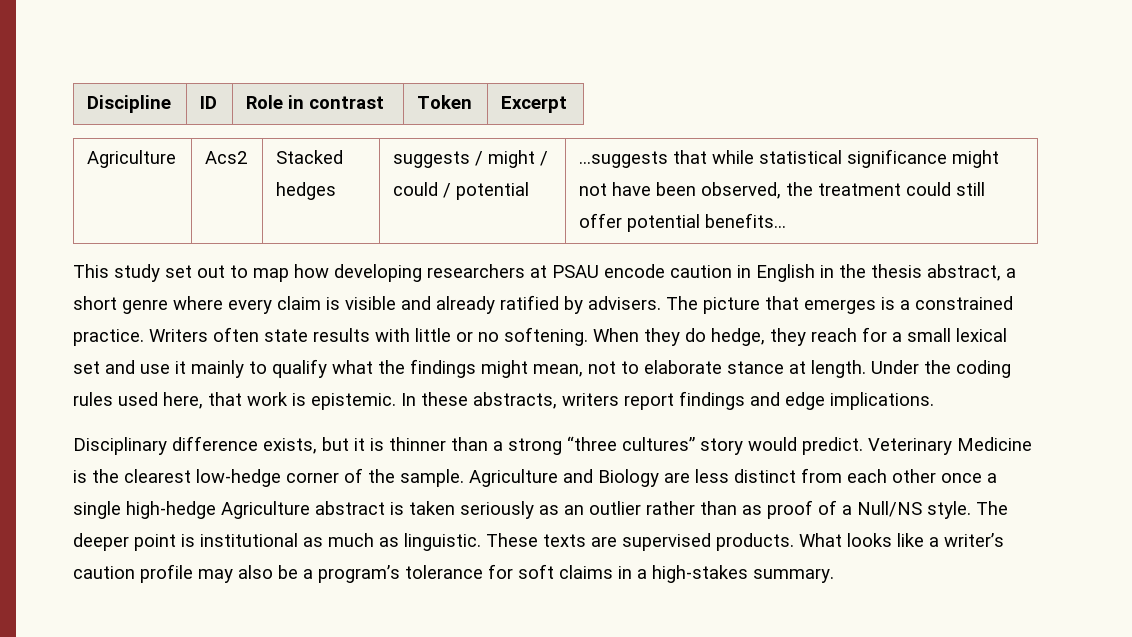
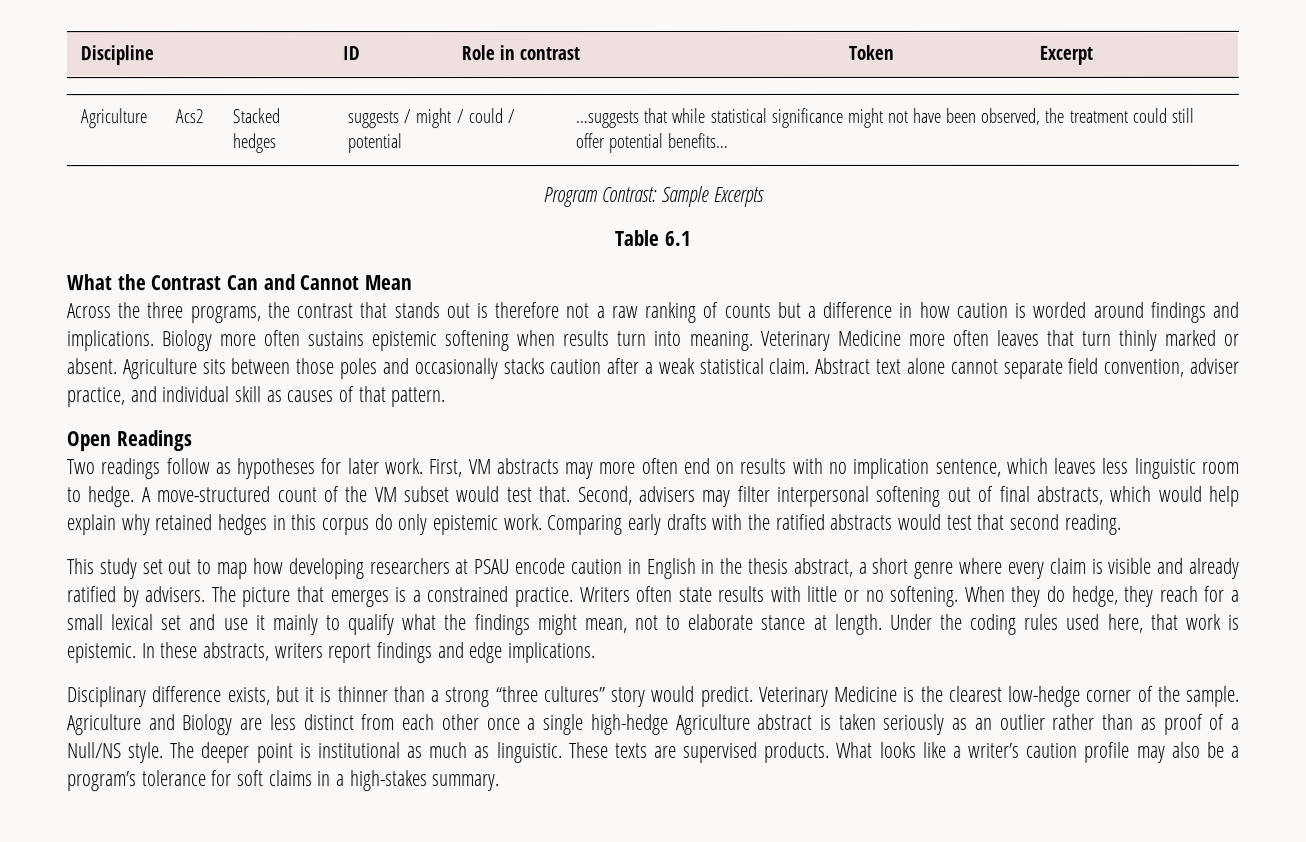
(787, 220) none -> [542,185,764,208] [614,229,691,247] [66,274,413,291] [66,301,1239,324] [66,329,1239,352] [66,357,1240,380] [66,386,446,408] [67,430,193,452] [67,457,1240,480] [67,485,1240,508] [67,513,1122,536] // Program Contrast: Sample Excerpts // Table 6.1 // What the Contrast Can and Cannot Mean // Across the three programs, the contrast that stands out is therefore not a raw ranking of counts but a difference in how caution is worded around findings and implications. Biology more often sustains epistemic softening when results turn into meaning. Veterinary Medicine more often leaves that turn thinly marked or absent. Agriculture sits between those poles and occasionally stacks caution after a weak statistical claim. Abstract text alone cannot separate field convention, adviser practice, and individual skill as causes of that pattern. // Open Readings // Two readings follow as hypotheses for later work. First, VM abstracts may more often end on results with no implication sentence, which leaves less linguistic room to hedge. A move-structured count of the VM subset would test that. Second, advisers may filter interpersonal softening out of final abstracts, which would help explain why retained hedges in this corpus do only epistemic work. Comparing early drafts with the ratified abstracts would test that second reading.

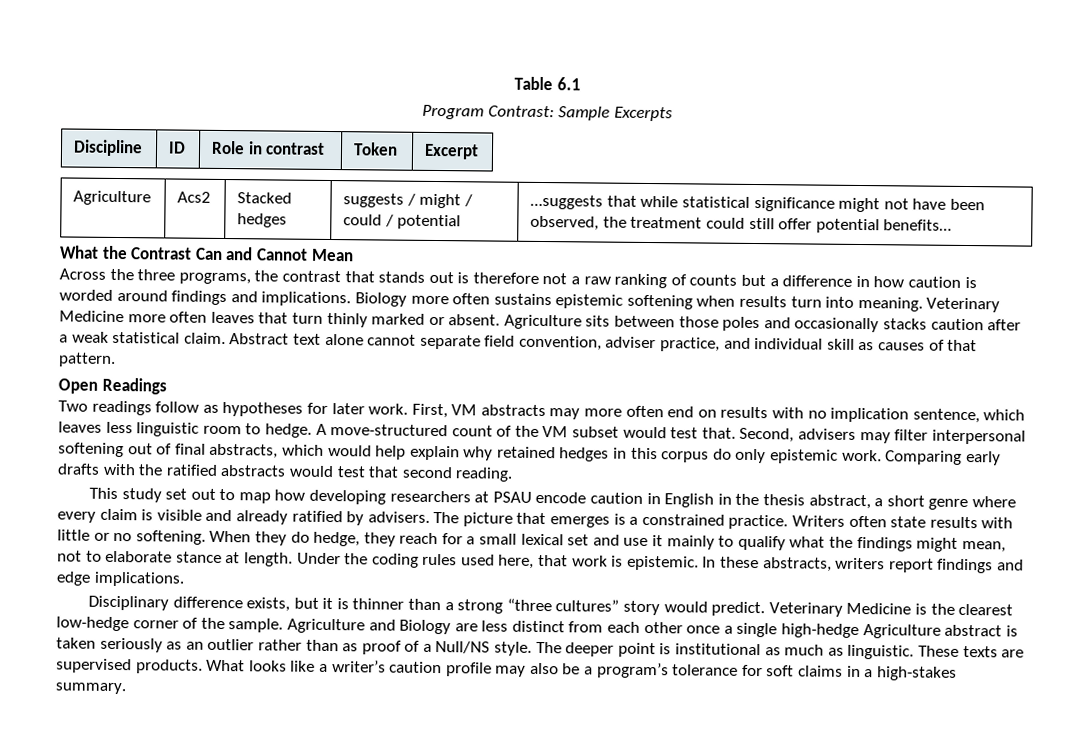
(80, 55) none -> [514,76,581,91] [422,104,673,122] Table 6.1 // Program Contrast: Sample Excerpts //
[542,185,764,208] [614,229,691,247] // Program Contrast: Sample Excerpts // Table 6.1 -> (953, 225) none

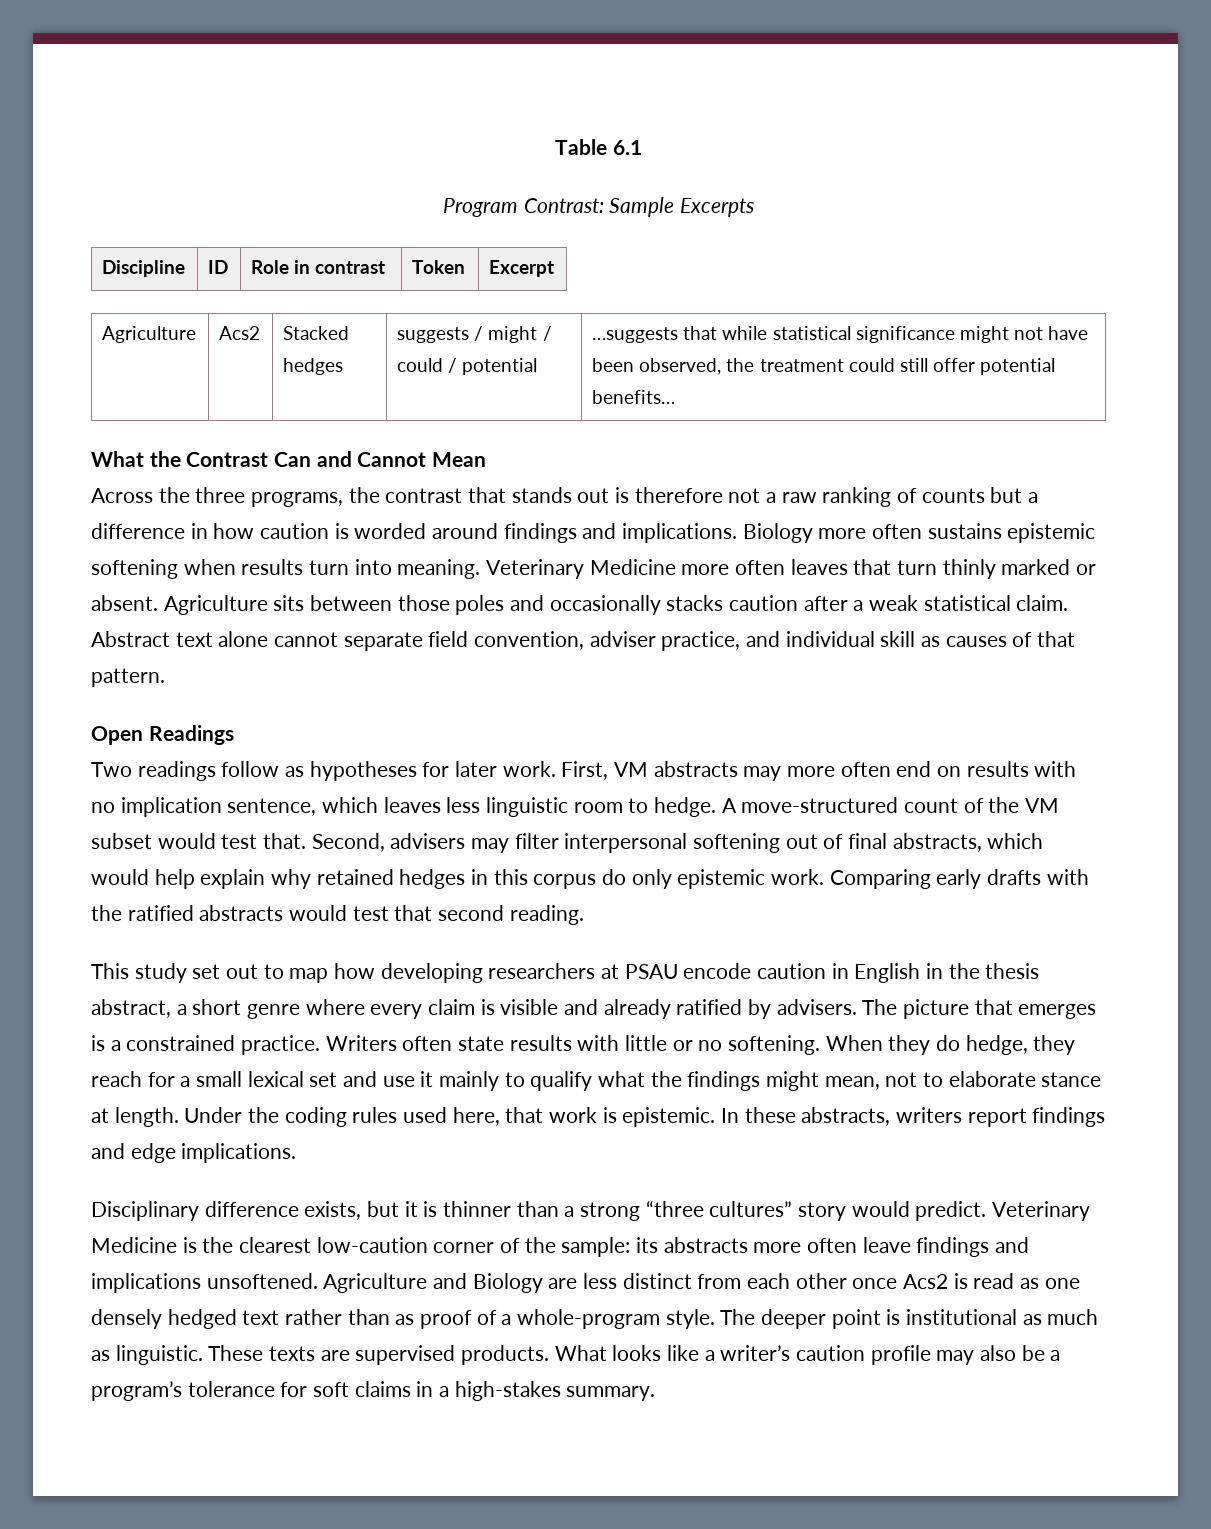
[56,616,129,632] low-hedge -> [316,1237,428,1253] low-caution
[228,618,284,633] sample. -> [561,1237,1030,1257] [91,1273,318,1293] sample: its abstracts more often leave findings and implications unsoftened.
[723,622,1018,639] [56,637,255,653] a single high-hedge Agriculture abstract is taken seriously as an outlier -> [903,1273,1080,1289] [91,1309,280,1329] Acs2 is read as one densely hedged text
[435,641,491,654] Null/NS -> [517,1309,661,1329] whole-program

